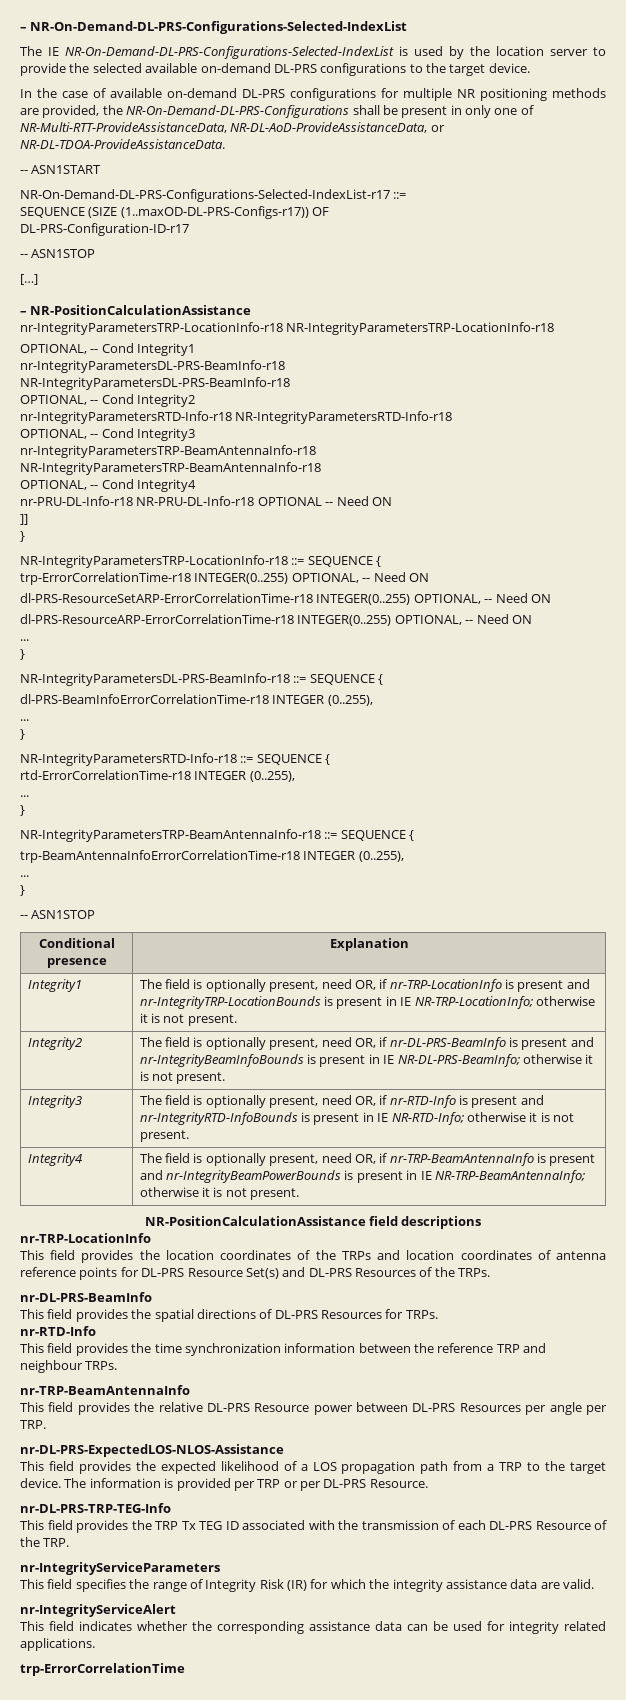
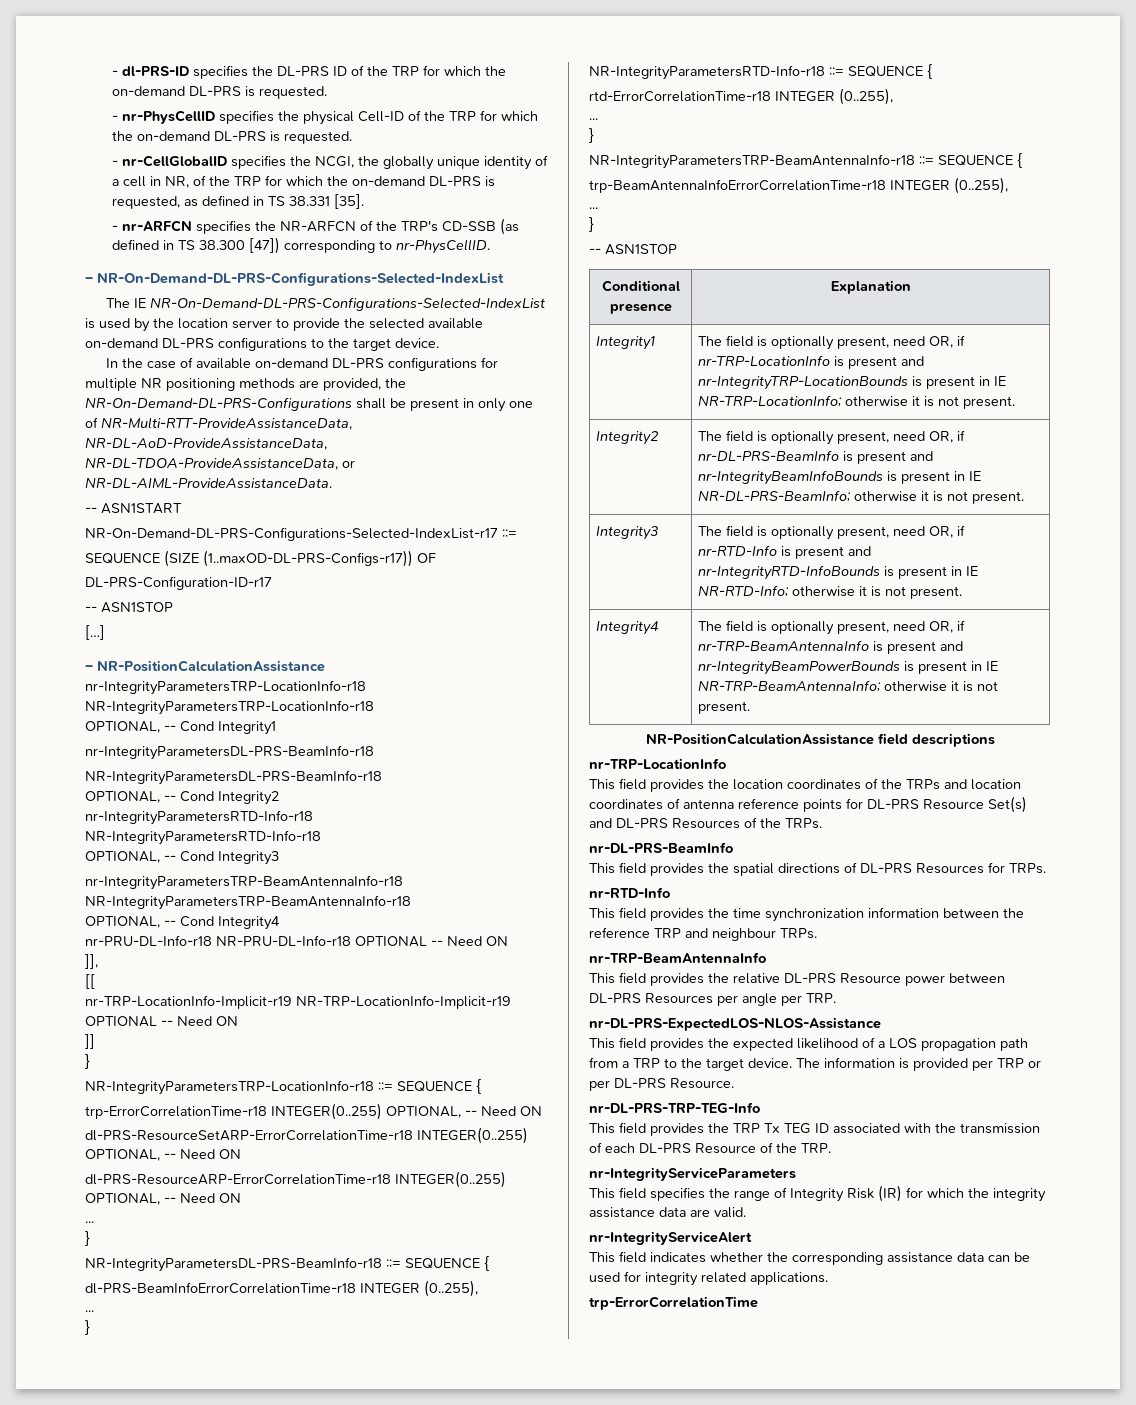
[20,27,27,31] – -> [111,65,506,79] [111,86,327,99] [111,110,538,125] [111,131,352,144] [111,155,548,170] [111,175,495,188] [111,194,364,209] [111,218,519,235] [111,237,490,254] [85,277,93,283] - dl-PRS-ID specifies the DL-PRS ID of the TRP for which the on-demand DL-PRS is requested. // - nr-PhysCellID specifies the physical Cell-ID of the TRP for which the on-demand DL-PRS is requested. // - nr-CellGlobalID specifies the NCGI, the globally unique identity of a cell in NR, of the TRP for which the on-demand DL-PRS is requested, as defined in TS 38.331 [35]. // - nr-ARFCN specifies the NR-ARFCN of the TRP's CD-SSB (as defined in TS 38.300 [47]) corresponding to nr-PhysCellID. // –
[430,125,445,132] [20,139,225,149] or NR-DL-TDOA-ProvideAssistanceData. -> [85,457,355,470] [85,477,332,489] NR-DL-TDOA-ProvideAssistanceData, or NR-DL-AIML-ProvideAssistanceData.
(392, 501) none -> [85,954,98,969] [85,974,95,989] [85,995,511,1009] [85,1016,238,1027] // ]], // [[ // nr-TRP-LocationInfo-Implicit-r19 NR-TRP-LocationInfo-Implicit-r19 OPTIONAL -- Need ON

